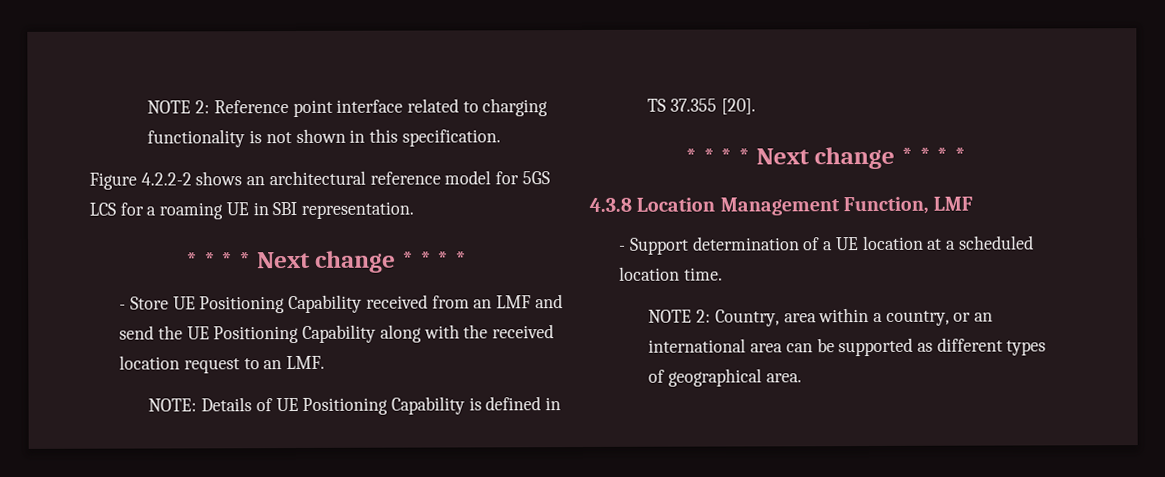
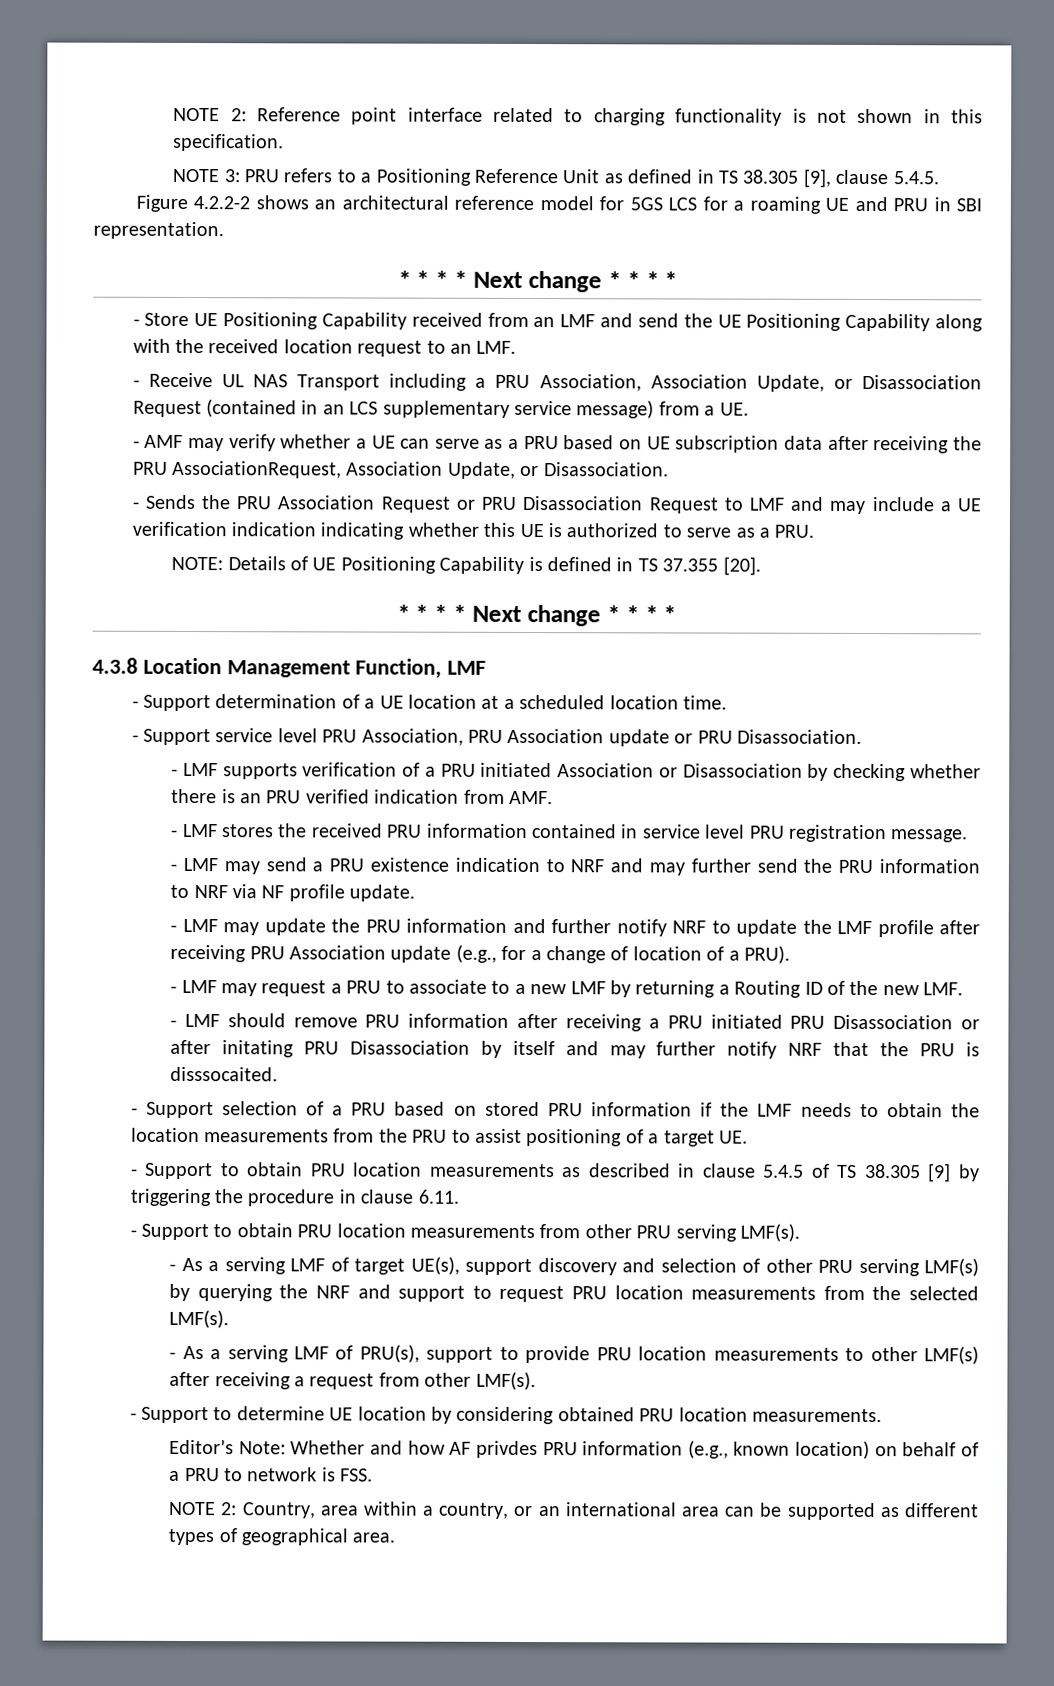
(501, 138) none -> [172,168,939,188] // NOTE 3: PRU refers to a Positioning Reference Unit as defined in TS 38.305 [9], clause 5.4.5.
(249, 209) none -> [854,196,929,212] and PRU
(326, 362) none -> [132,372,982,392] [132,399,749,419] [132,434,983,454] [132,460,669,479] [131,494,983,515] [131,521,815,540] // - Receive UL NAS Transport including a PRU Association, Association Update, or Disassociation Request (contained in an LCS supplementary service message) from a UE. // - AMF may verify whether a UE can serve as a PRU based on UE subscription data after receiving the PRU AssociationRequest, Association Update, or Disassociation. // - Sends the PRU Association Request or PRU Disassociation Request to LMF and may include a UE verification indication indicating whether this UE is authorized to serve as a PRU.
(723, 274) none -> [131,728,862,747] [171,762,981,782] [171,788,553,805] [171,823,969,843] [170,857,981,876] [170,884,416,902] [170,918,981,938] [170,944,790,964] [170,979,964,998] [170,1013,980,1032] [170,1039,980,1059] [170,1066,279,1082] [130,1101,981,1119] [130,1127,748,1147] [130,1162,981,1183] [129,1188,459,1207] [129,1223,800,1242] [169,1256,980,1277] [169,1283,980,1303] [169,1309,230,1329] [169,1344,979,1365] [169,1371,536,1391] [129,1406,882,1425] [169,1438,980,1460] [169,1467,374,1482] // - Support service level PRU Association, PRU Association update or PRU Disassociation. // - LMF supports verification of a PRU initiated Association or Disassociation by checking whether there is an PRU verified indication from AMF. // - LMF stores the received PRU information contained in service level PRU registration message. // - LMF may send a PRU existence indication to NRF and may further send the PRU information to NRF via NF profile update. // - LMF may update the PRU information and further notify NRF to update the LMF profile after receiving PRU Association update (e.g., for a change of location of a PRU). // - LMF may request a PRU to associate to a new LMF by returning a Routing ID of the new LMF. // - LMF should remove PRU information after receiving a PRU initiated PRU Disassociation or after initating PRU Disassociation by itself and may further notify NRF that the PRU is disssocaited. // - Support selection of a PRU based on stored PRU information if the LMF needs to obtain the location measurements from the PRU to assist positioning of a target UE. // - Support to obtain PRU location measurements as described in clause 5.4.5 of TS 38.305 [9] by triggering the procedure in clause 6.11. // - Support to obtain PRU location measurements from other PRU serving LMF(s). // - As a serving LMF of target UE(s), support discovery and selection of other PRU serving LMF(s) by querying the NRF and support to request PRU location measurements from the selected LMF(s). // - As a serving LMF of PRU(s), support to provide PRU location measurements to other LMF(s) after receiving a request from other LMF(s). // - Support to determine UE location by considering obtained PRU location measurements. // Editor’s Note: Whether and how AF privdes PRU information (e.g., known location) on behalf of a PRU to network is FSS.

